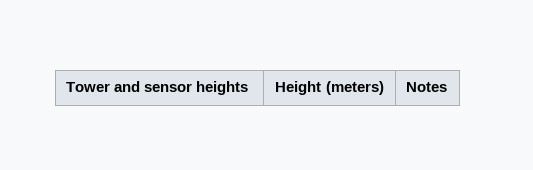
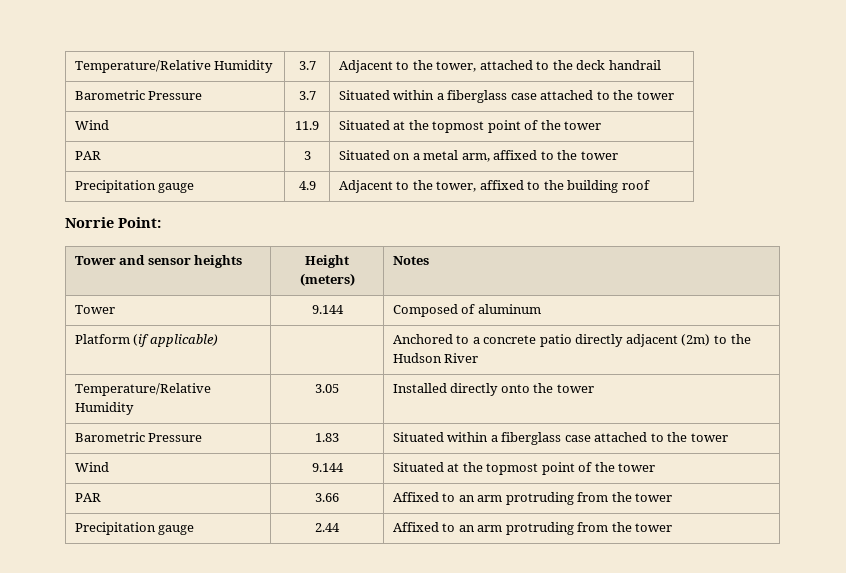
(65, 87) none -> [74,60,274,73] [298,61,316,70] [338,60,661,73] [74,90,203,100] [298,91,316,100] [338,90,674,103] [74,120,109,130] [295,121,319,130] [338,120,602,133] [74,151,101,160] [303,151,311,160] [338,150,618,162] [74,180,195,193] [298,181,316,190] [338,180,650,193] [65,217,161,228] Temperature/Relative Humidity | 3.7 | Adjacent to the tower, attached to the deck handrail // Barometric Pressure | 3.7 | Situated within a fiberglass case attached to the tower // Wind | 11.9 | Situated at the topmost point of the tower // PAR | 3 | Situated on a metal arm, affixed to the tower // Precipitation gauge | 4.9 | Adjacent to the tower, affixed to the building roof // Norrie Point: //
(447, 87) none -> [74,305,115,314] [311,305,344,314] [392,304,541,317] [74,334,218,347] [392,334,751,347] [392,353,479,363] [74,383,211,396] [74,402,134,415] [315,384,339,393] [392,383,594,396] [74,432,203,442] [315,433,339,442] [392,432,728,445] [74,462,109,472] [311,463,344,472] [392,462,656,475] [74,493,101,502] [315,493,339,502] [392,492,673,505] [74,522,195,535] [315,523,340,532] [392,522,673,535] // Tower | 9.144 | Composed of aluminum // Platform (if applicable) | | Anchored to a concrete patio directly adjacent (2m) to the Hudson River // Temperature/Relative Humidity | 3.05 | Installed directly onto the tower // Barometric Pressure | 1.83 | Situated within a fiberglass case attached to the tower // Wind | 9.144 | Situated at the topmost point of the tower // PAR | 3.66 | Affixed to an arm protruding from the tower // Precipitation gauge | 2.44 | Affixed to an arm protruding from the tower

